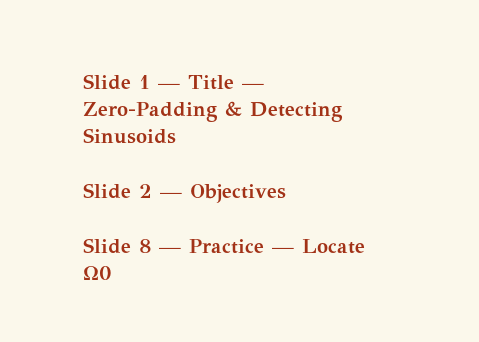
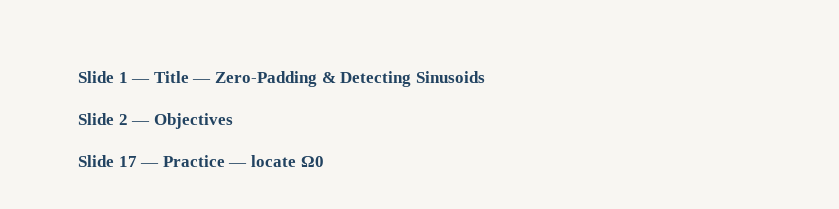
[139,239,151,253] 8 -> [118,156,137,167] 17
[302,239,365,254] Locate -> [250,155,296,167] locate

